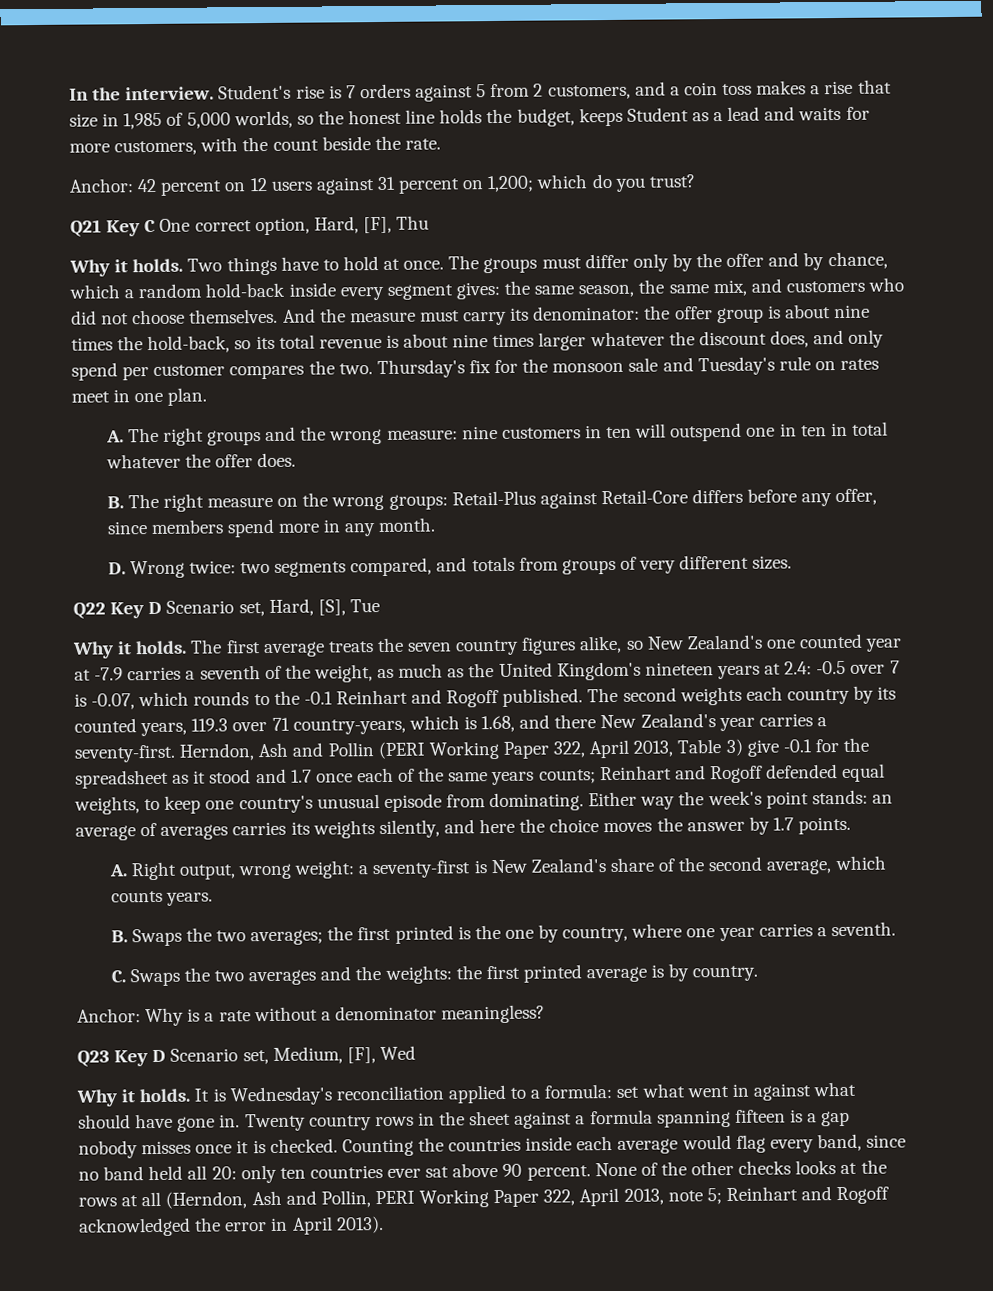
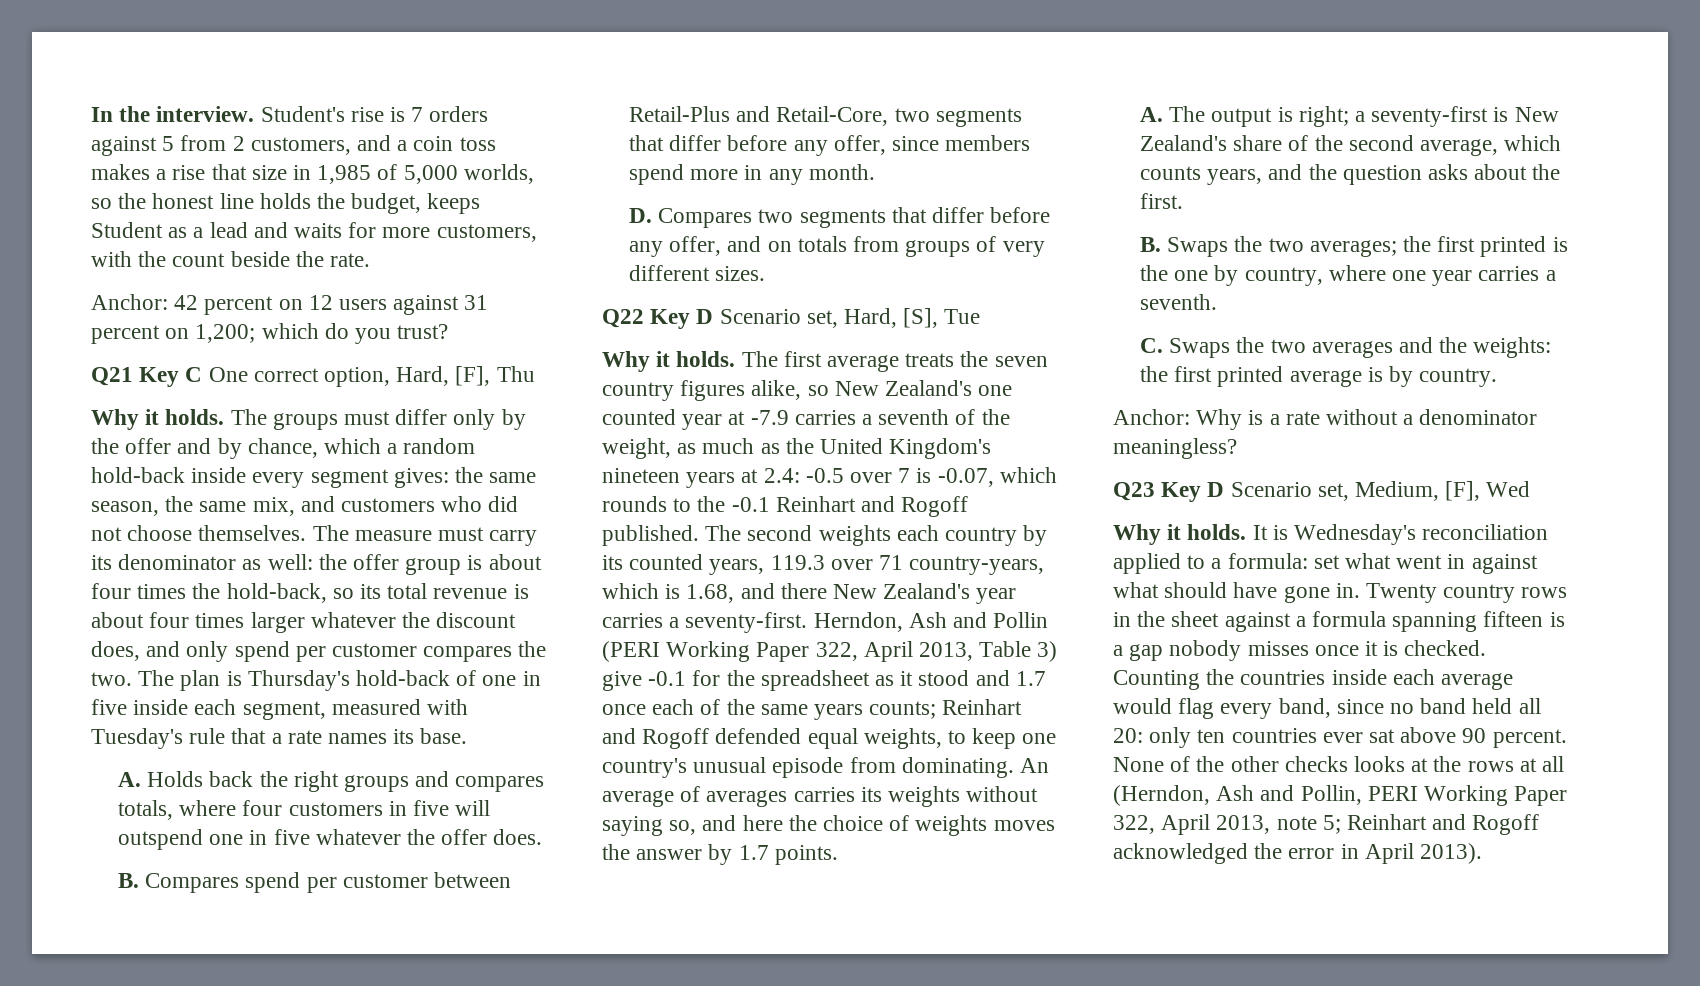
[187,256,445,276] Two things have to hold at once. -> (225, 417) none
[282,308,346,323] And the -> [312,525,349,541] The
[533,305,641,321] denominator: -> [118,554,313,570] denominator as well:
[834,304,871,319] nine -> [91,583,131,599] four
[452,334,489,348] nine -> [149,612,190,628] four
[376,356,880,379] [71,387,208,406] [105,425,498,446] Thursday's fix for the monsoon sale and Tuesday's rule on rates meet in one plan. // A. The right groups and the wrong measure: nine -> [138,670,541,691] [91,699,469,720] [91,728,468,749] [117,771,545,792] [117,800,283,820] The plan is Thursday's hold-back of one in five inside each segment, measured with Tuesday's rule that a rate names its base. // A. Holds back the right groups and compares totals, where four
[606,426,633,439] ten -> [412,800,449,816] five
[800,421,889,437] ten in total -> [273,829,310,845] five
[127,488,744,512] The right measure on the wrong groups: Retail-Plus against Retail-Core differs -> [145,872,511,893] [628,106,1022,127] [628,135,722,151] Compares spend per customer between Retail-Plus and Retail-Core, two segments that differ
[129,557,468,579] Wrong twice: two segments compared, and -> [658,207,1051,228] [628,236,792,257] Compares two segments that differ before any offer, and on
[588,789,893,810] Either way the week's point stands: an -> [1020,758,1050,773] An
[378,819,440,839] silently, -> [966,786,1039,802] [602,816,697,836] without saying so,
(600, 825) none -> [889,815,988,836] of weights
[130,860,356,881] Right output, wrong weight: -> [1169,106,1349,127] The output is right;
[165,892,213,906] years. -> [1207,164,1561,185] [1139,193,1183,209] years, and the question asks about the first.

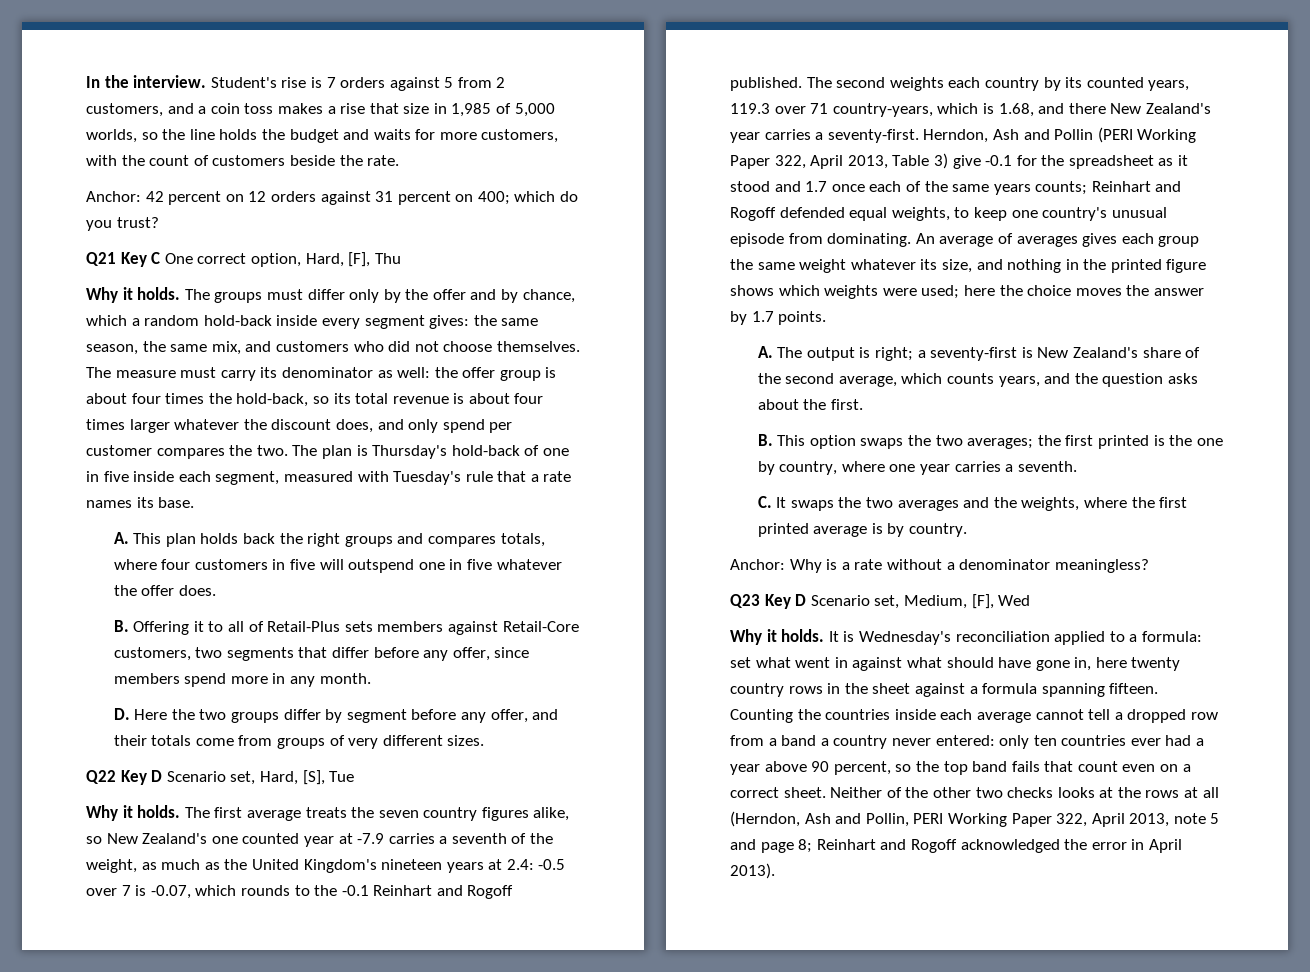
[152,193,215,209] honest -> (186, 134) none
[351,193,481,214] [91,222,248,238] budget, keeps Student as a lead -> [289,129,339,143] budget
(226, 260) none -> [193,155,286,166] of customers
[339,299,388,310] users -> [270,191,316,202] orders
[195,324,256,343] 1,200; -> [477,191,510,205] 400;
[147,771,204,787] Holds -> [133,533,239,547] This plan holds
[145,872,511,893] [628,106,889,126] Compares spend per customer between Retail-Plus and Retail-Core, -> [133,621,579,635] [113,647,191,661] Offering it to all of Retail-Plus sets members against Retail-Core customers,
[658,207,984,228] Compares two segments that differ -> [134,709,407,723] Here the two groups differ by segment
[767,236,847,252] on totals -> [113,735,234,746] their totals come
[793,786,1039,807] [602,815,737,836] carries its weights without saying so, and -> [1082,233,1200,247] [730,259,1207,273] [730,285,960,299] gives each group the same weight whatever its size, and nothing in the printed figure shows which weights were used;
[889,815,988,836] of weights -> (1072, 290) none
[1167,237,1229,257] Swaps -> [777,435,904,449] This option swaps
[1169,338,1231,358] Swaps -> [776,497,834,511] It swaps
[1473,337,1552,358] weights: -> [1021,497,1127,511] weights, where
[1335,583,1438,603] in. Twenty -> [1074,657,1181,671] in, here twenty
[1483,611,1565,627] [1113,640,1487,661] fifteen is a gap nobody misses once it is checked. -> [1109,683,1159,694] fifteen.
[1113,698,1541,719] [1113,727,1567,748] [1113,757,1164,772] would flag every band, since no band held all 20: only ten countries ever sat above 90 percent. None -> [1035,709,1218,723] [730,735,1205,749] [730,761,1191,775] [730,787,883,798] cannot tell a dropped row from a band a country never entered: only ten countries ever had a year above 90 percent, so the top band fails that count even on a correct sheet. Neither
(1279, 764) none -> [975,787,1003,798] two
[1322,815,1341,834] 5; -> [1210,813,1220,824] [730,839,813,853] 5 and page 8;

